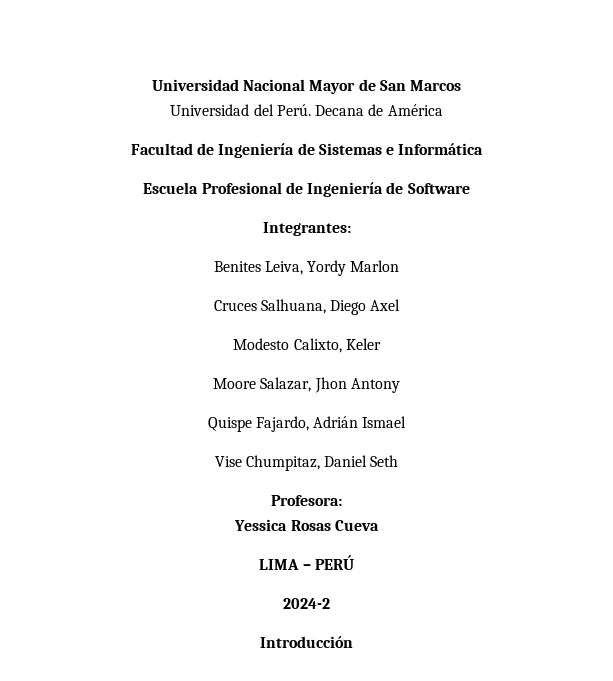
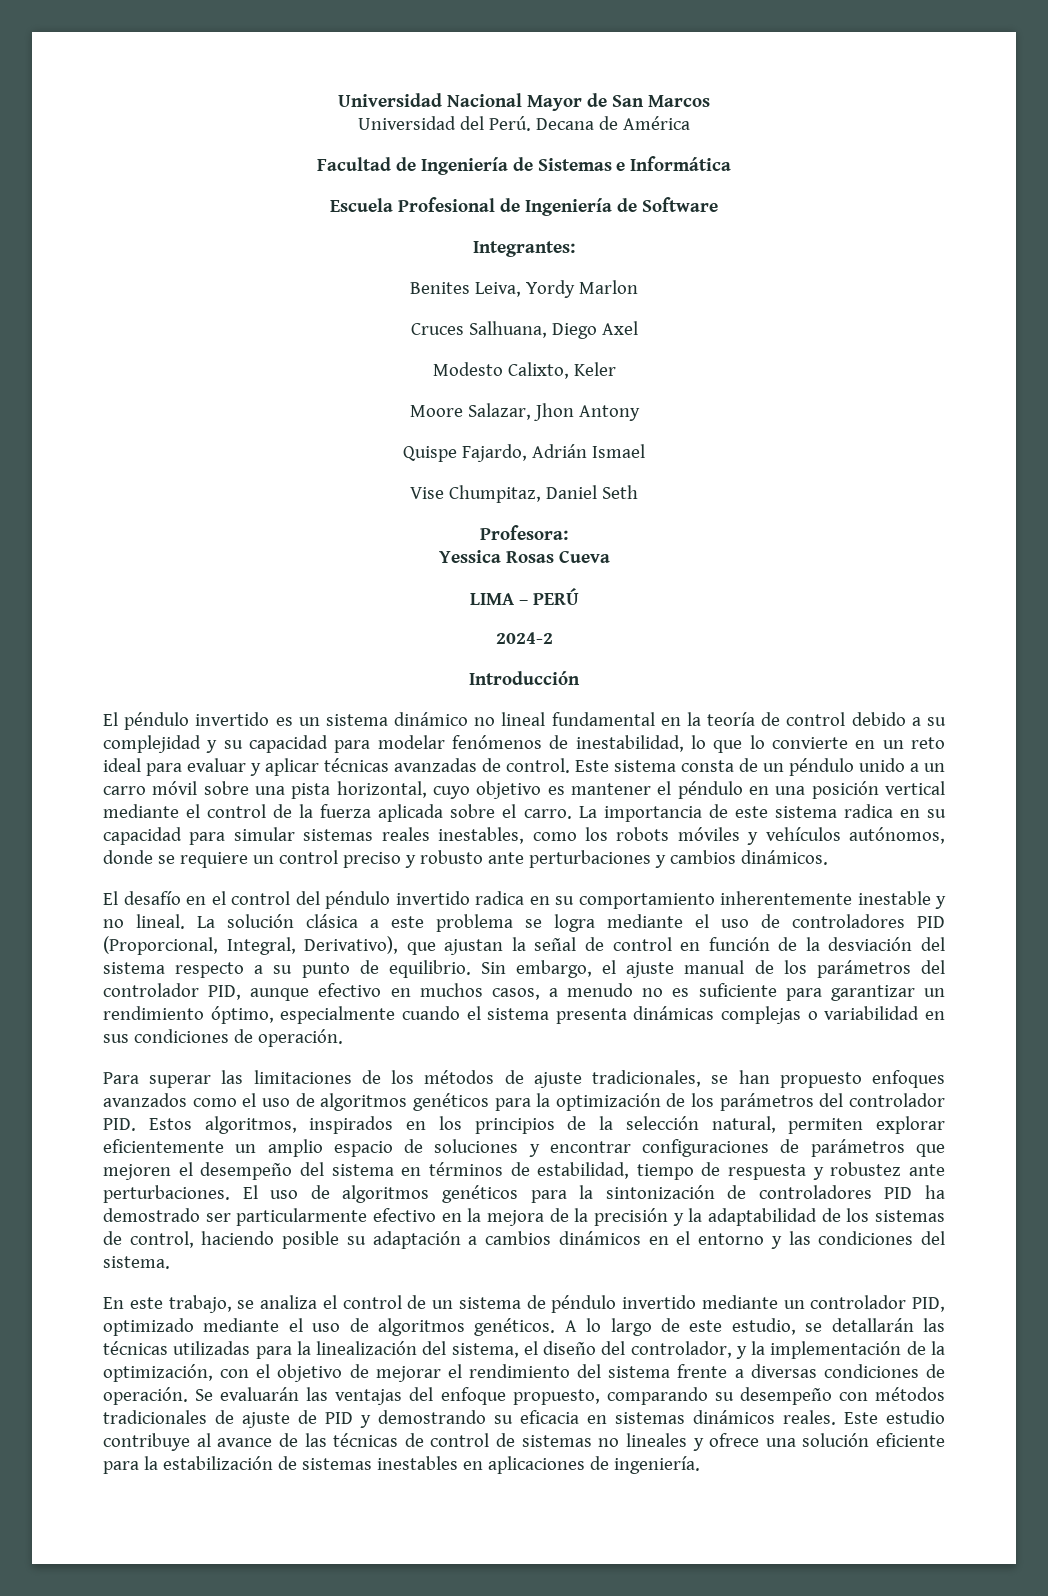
(353, 642) none -> [103,712,946,730] [103,735,946,753] [103,758,945,776] [103,781,946,799] [103,804,946,822] [103,827,945,845] [103,850,828,868] [103,891,946,909] [103,914,945,932] [103,936,945,955] [103,960,945,978] [103,983,945,1001] [103,1006,945,1024] [103,1029,343,1047] [103,1070,946,1088] [103,1093,945,1111] [103,1116,945,1134] [103,1139,945,1157] [103,1162,945,1180] [103,1185,945,1203] [103,1208,945,1226] [103,1231,946,1249] [103,1256,170,1269] [103,1295,945,1313] [103,1318,945,1336] [103,1341,945,1359] [103,1364,945,1382] [103,1387,945,1405] [103,1410,945,1428] [103,1433,945,1451] [103,1456,700,1474] // El péndulo invertido es un sistema dinámico no lineal fundamental en la teoría de control debido a su complejidad y su capacidad para modelar fenómenos de inestabilidad, lo que lo convierte en un reto ideal para evaluar y aplicar técnicas avanzadas de control. Este sistema consta de un péndulo unido a un carro móvil sobre una pista horizontal, cuyo objetivo es mantener el péndulo en una posición vertical mediante el control de la fuerza aplicada sobre el carro. La importancia de este sistema radica en su capacidad para simular sistemas reales inestables, como los robots móviles y vehículos autónomos, donde se requiere un control preciso y robusto ante perturbaciones y cambios dinámicos. // El desafío en el control del péndulo invertido radica en su comportamiento inherentemente inestable y no lineal. La solución clásica a este problema se logra mediante el uso de controladores PID (Proporcional, Integral, Derivativo), que ajustan la señal de control en función de la desviación del sistema respecto a su punto de equilibrio. Sin embargo, el ajuste manual de los parámetros del controlador PID, aunque efectivo en muchos casos, a menudo no es suficiente para garantizar un rendimiento óptimo, especialmente cuando el sistema presenta dinámicas complejas o variabilidad en sus condiciones de operación. // Para superar las limitaciones de los métodos de ajuste tradicionales, se han propuesto enfoques avanzados como el uso de algoritmos genéticos para la optimización de los parámetros del controlador PID. Estos algoritmos, inspirados en los principios de la selección natural, permiten explorar eficientemente un amplio espacio de soluciones y encontrar configuraciones de parámetros que mejoren el desempeño del sistema en términos de estabilidad, tiempo de respuesta y robustez ante perturbaciones. El uso de algoritmos genéticos para la sintonización de controladores PID ha demostrado ser particularmente efectivo en la mejora de la precisión y la adaptabilidad de los sistemas de control, haciendo posible su adaptación a cambios dinámicos en el entorno y las condiciones del sistema. // En este trabajo, se analiza el control de un sistema de péndulo invertido mediante un controlador PID, optimizado mediante el uso de algoritmos genéticos. A lo largo de este estudio, se detallarán las técnicas utilizadas para la linealización del sistema, el diseño del controlador, y la implementación de la optimización, con el objetivo de mejorar el rendimiento del sistema frente a diversas condiciones de operación. Se evaluarán las ventajas del enfoque propuesto, comparando su desempeño con métodos tradicionales de ajuste de PID y demostrando su eficacia en sistemas dinámicos reales. Este estudio contribuye al avance de las técnicas de control de sistemas no lineales y ofrece una solución eficiente para la estabilización de sistemas inestables en aplicaciones de ingeniería.

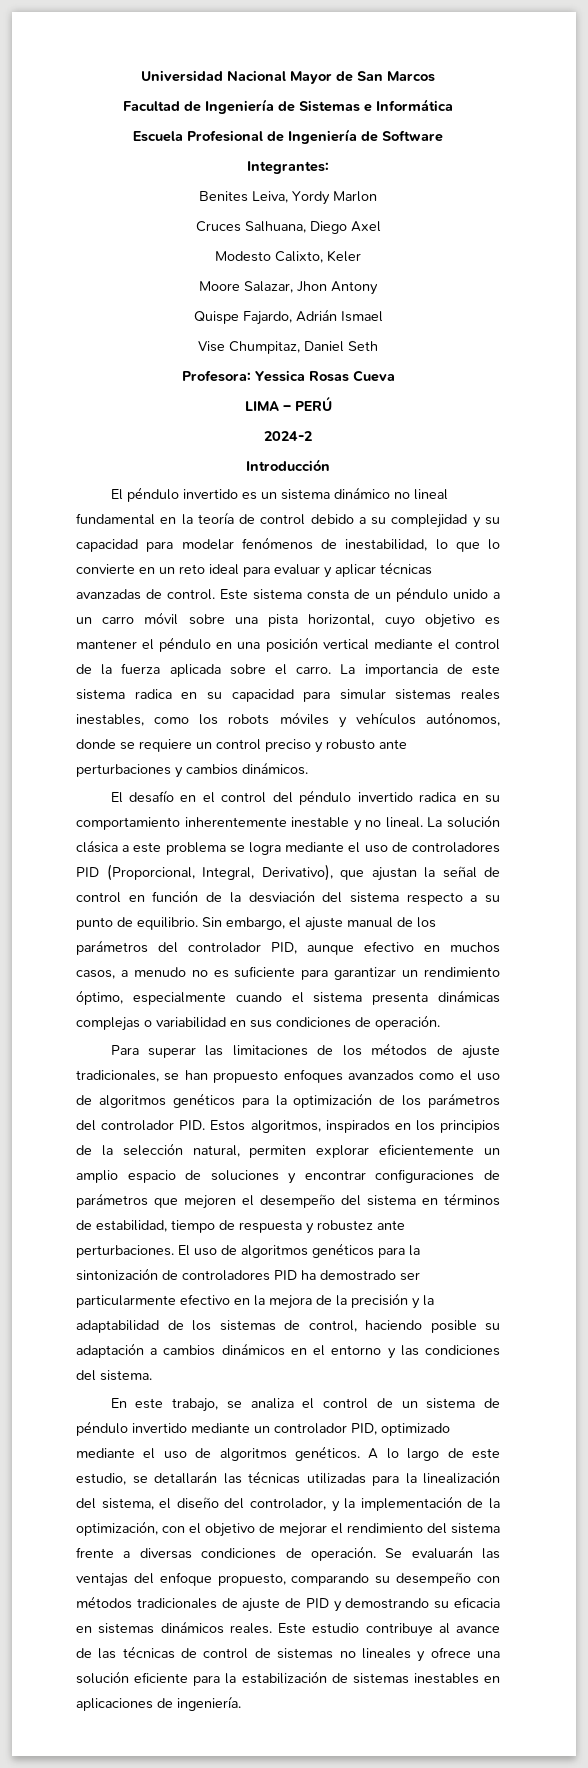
[358,116,690,131] // Universidad del Perú. Decana de América -> (435, 76) none
(568, 532) // -> (251, 376) none

